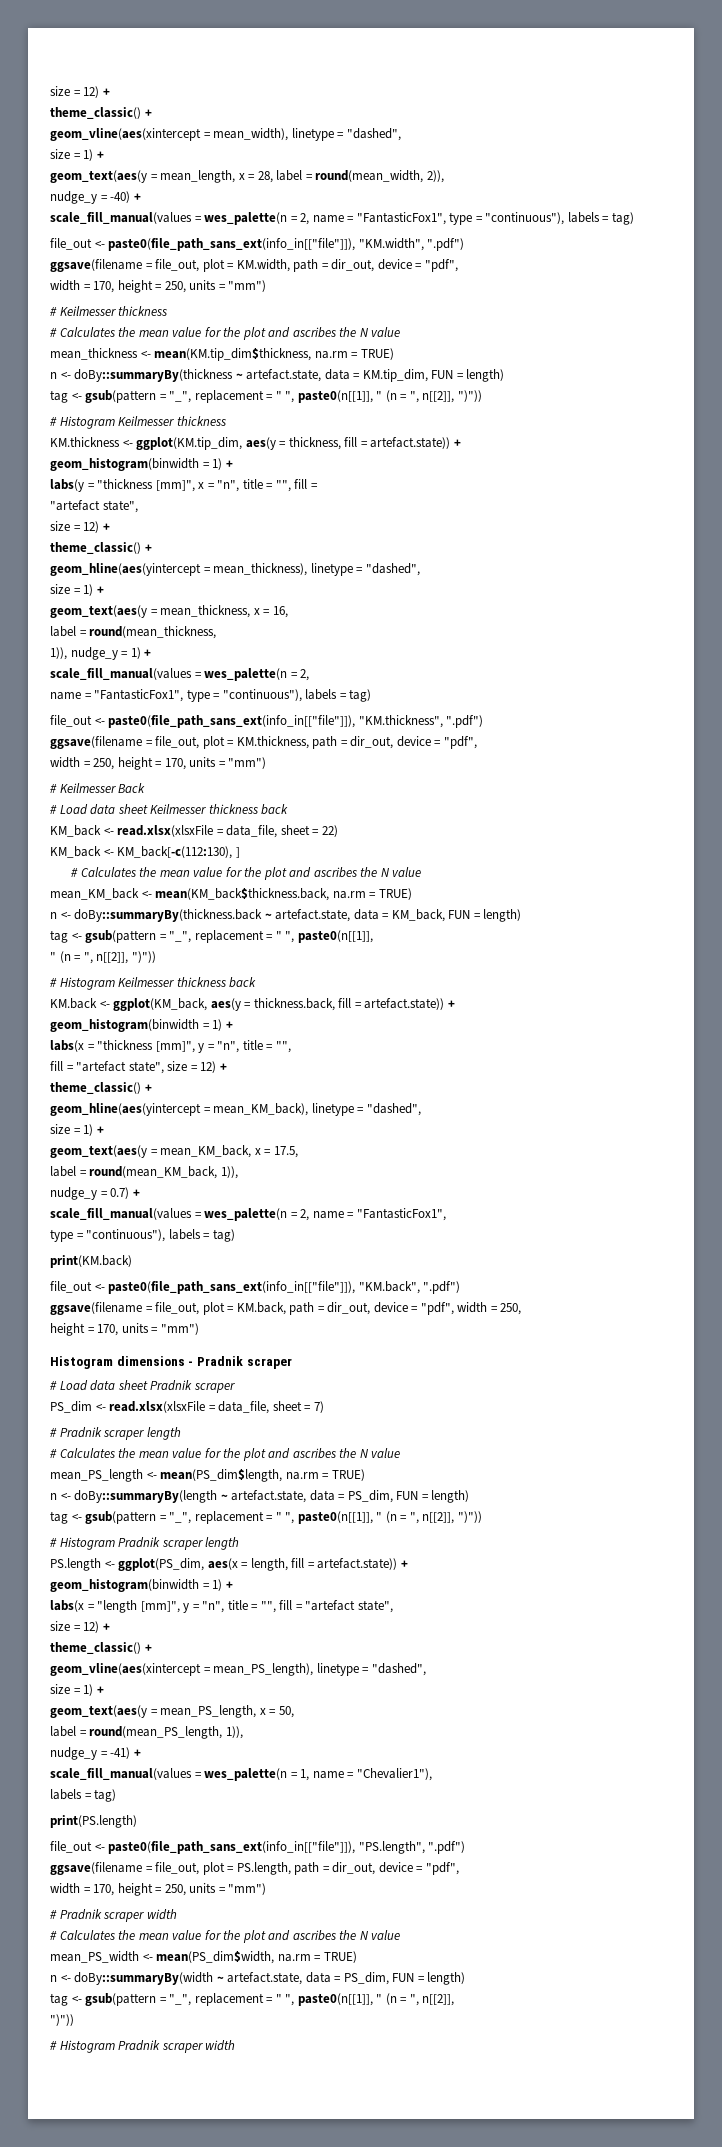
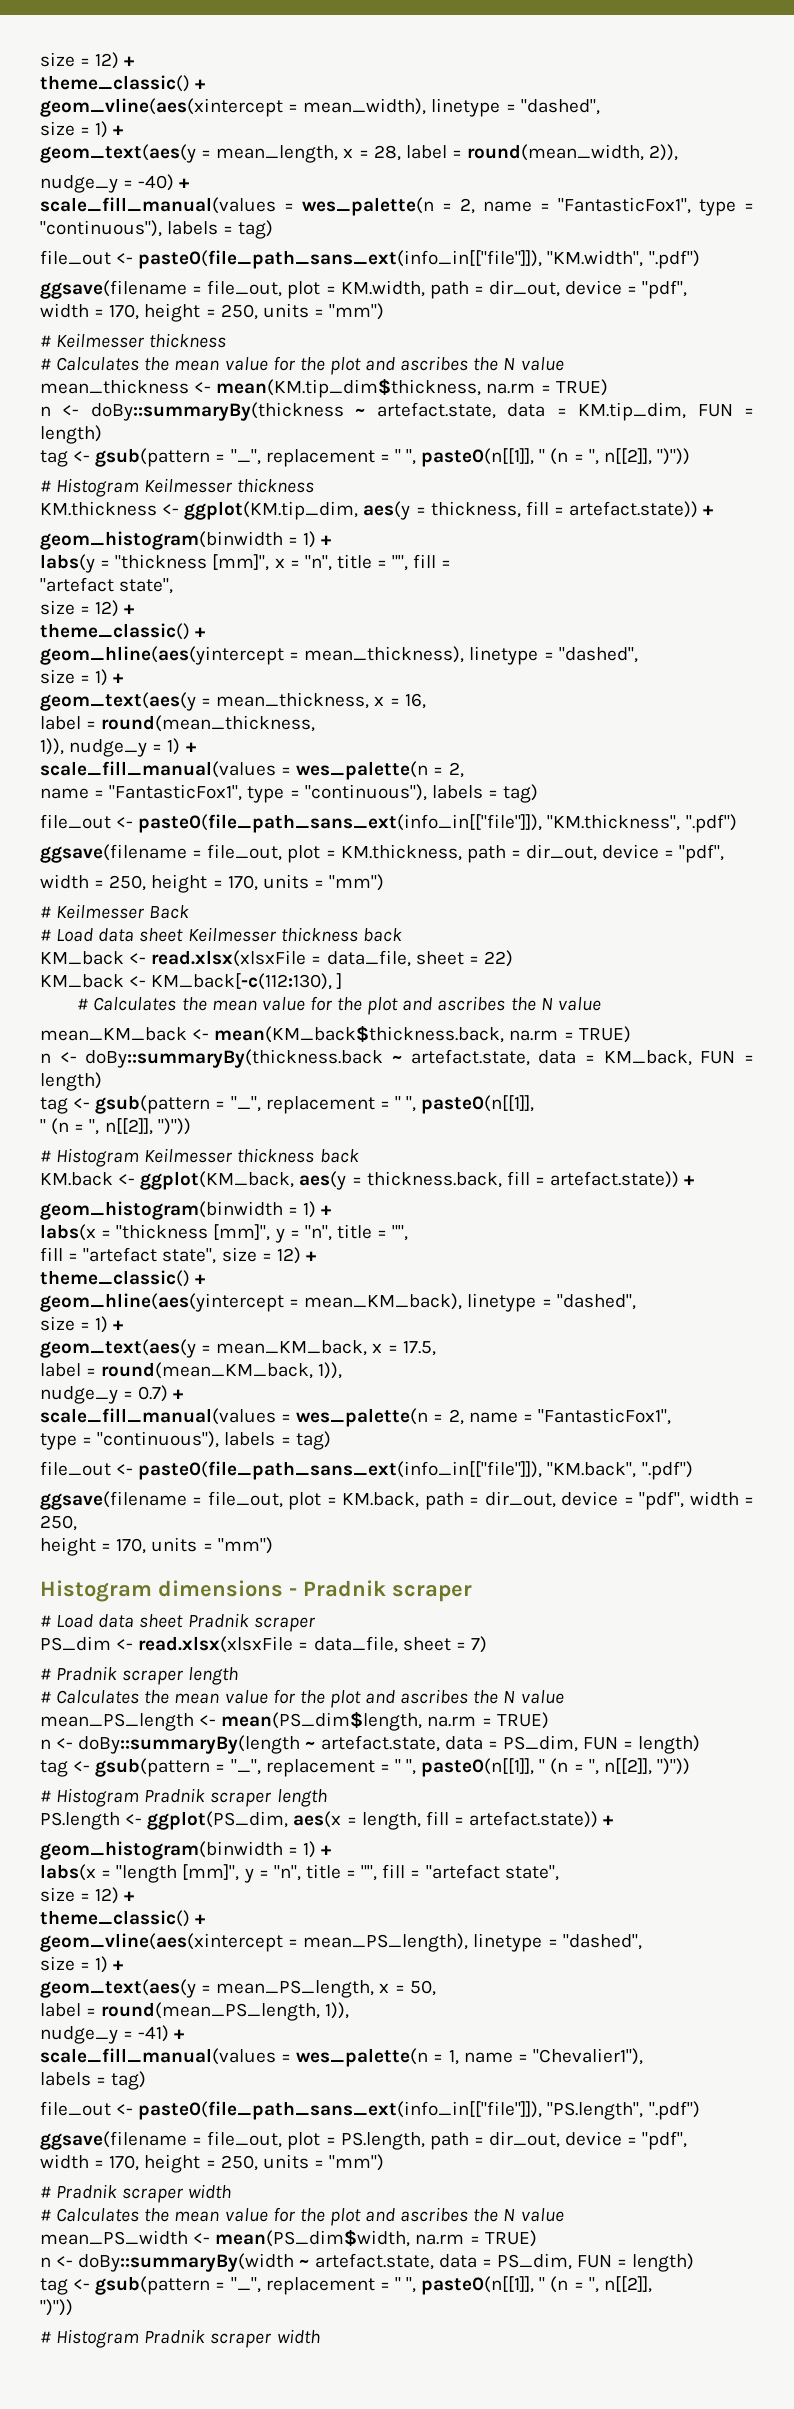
[50,1255,132,1268] // print(KM.back) -> (331, 1440) none
[50,1815,137,1828] // print(PS.length) -> (147, 2080) none

